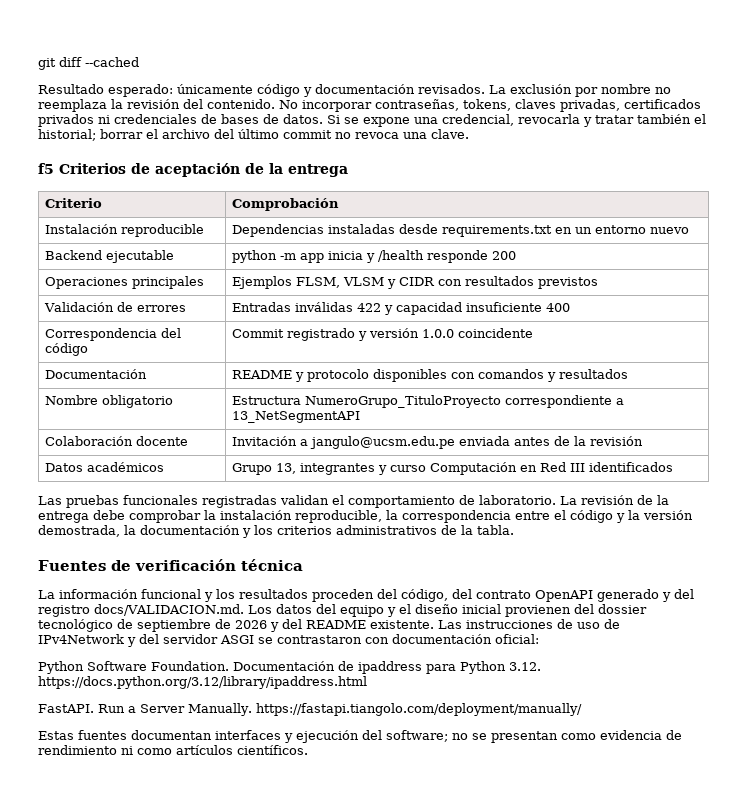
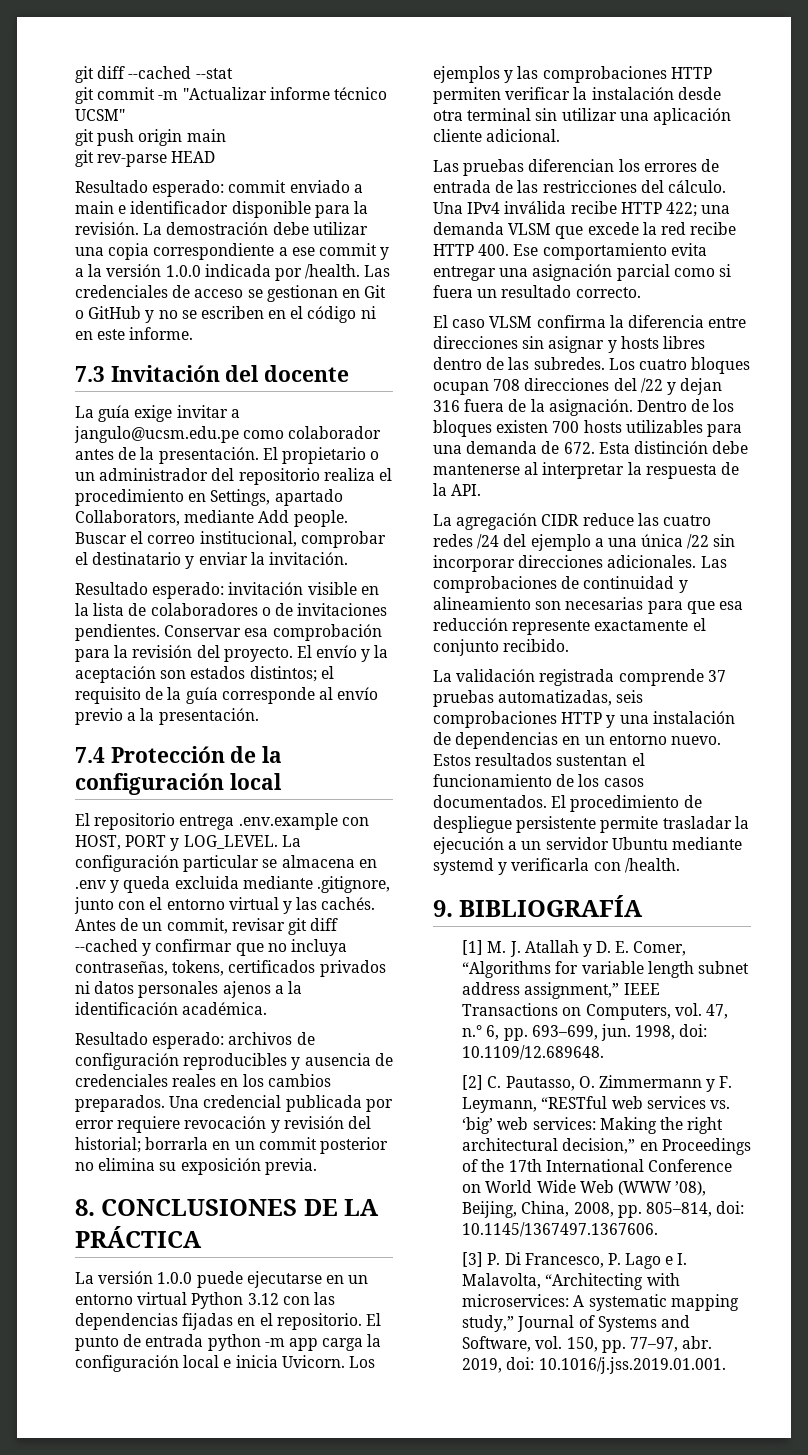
[38,57,139,70] [38,84,671,97] [38,99,701,112] [38,114,706,127] [38,129,469,141] [38,163,348,177] [45,198,103,208] [232,198,340,211] [45,224,205,237] [232,224,690,237] [45,250,175,263] [232,250,517,263] [45,276,205,289] [232,276,599,289] [44,302,187,312] [232,302,571,315] [45,328,182,341] [45,343,89,356] [232,328,534,341] [45,369,148,379] [232,369,629,382] [45,395,174,408] [232,395,625,408] [232,411,361,423] [45,436,189,446] [232,436,644,449] [45,462,165,472] [232,462,674,475] [38,495,669,508] [38,510,693,523] [38,525,514,538] [38,559,303,571] [38,589,694,602] [38,604,647,617] [38,619,620,632] [38,634,539,647] [38,661,541,674] [38,676,367,689] [38,703,582,716] [38,730,682,743] [38,745,308,755] git diff --cached // Resultado esperado: únicamente código y documentación revisados. La exclusión por nombre no reemplaza la revisión del contenido. No incorporar contraseñas, tokens, claves privadas, certificados privados ni credenciales de bases de datos. Si se expone una credencial, revocarla y tratar también el historial; borrar el archivo del último commit no revoca una clave. // f5 Criterios de aceptación de la entrega // Criterio | Comprobación // Instalación reproducible | Dependencias instaladas desde requirements.txt en un entorno nuevo // Backend ejecutable | python -m app inicia y /health responde 200 // Operaciones principales | Ejemplos FLSM, VLSM y CIDR con resultados previstos // Validación de errores | Entradas inválidas 422 y capacidad insuficiente 400 // Correspondencia del código | Commit registrado y versión 1.0.0 coincidente // Documentación | README y protocolo disponibles con comandos y resultados // Nombre obligatorio | Estructura NumeroGrupo_TituloProyecto correspondiente a 13_NetSegmentAPI // Colaboración docente | Invitación a jangulo@ucsm.edu.pe enviada antes de la revisión // Datos académicos | Grupo 13, integrantes y curso Computación en Red III identificados // Las pruebas funcionales registradas validan el comportamiento de laboratorio. La revisión de la entrega debe comprobar la instalación reproducible, la correspondencia entre el código y la versión demostrada, la documentación y los criterios administrativos de la tabla. // Fuentes de verificación técnica // La información funcional y los resultados proceden del código, del contrato OpenAPI generado y del registro docs/VALIDACION.md. Los datos del equipo y el diseño inicial provienen del dossier tecnológico de septiembre de 2026 y del README existente. Las instrucciones de uso de IPv4Network y del servidor ASGI se contrastaron con documentación oficial: // Python Software Foundation. Documentación de ipaddress para Python 3.12. https://docs.python.org/3.12/library/ipaddress.html // FastAPI. Run a Server Manually. https://fastapi.tiangolo.com/deployment/manually/ // Estas fuentes documentan interfaces y ejecución del software; no se presentan como evidencia de rendimiento ni como artículos científicos. -> [75,66,233,83] [75,87,387,104] [75,109,125,121] [75,129,226,146] [75,150,216,167] [75,180,363,197] [75,201,368,218] [75,222,368,235] [75,243,390,260] [75,264,391,281] [75,285,387,302] [75,306,376,323] [75,327,194,340] [75,365,350,382] [75,405,240,422] [74,426,382,443] [75,447,380,464] [75,468,392,485] [75,489,343,506] [75,510,348,527] [75,531,386,548] [75,552,348,569] [75,582,379,599] [75,603,388,616] [75,624,382,641] [75,645,389,662] [75,666,334,683] [75,687,379,704] [75,708,259,725] [75,746,283,763] [75,773,282,795] [75,813,369,830] [75,835,301,851] [75,855,377,872] [75,876,390,893] [74,897,376,914] [75,918,339,935] [75,939,347,956] [75,960,386,977] [75,981,302,998] [75,1002,268,1015] [75,1032,315,1049] [75,1053,393,1070] [75,1074,331,1087] [75,1095,393,1112] [75,1116,371,1133] [75,1137,388,1154] [75,1158,317,1175] [75,1199,380,1216] [75,1226,202,1248] [75,1271,369,1288] [75,1292,335,1309] [75,1313,381,1330] [75,1334,382,1351] [75,1355,375,1372] [433,66,712,83] [433,87,721,104] [433,108,731,125] [433,129,561,142] [433,159,719,176] [433,180,726,193] [433,201,731,217] [433,222,737,239] [433,243,707,260] [433,264,731,281] [433,285,641,298] [433,315,747,328] [433,336,705,353] [433,357,751,374] [433,378,723,395] [433,399,735,416] [433,420,742,437] [433,441,749,454] [433,462,739,479] [433,483,482,496] [433,513,711,530] [433,534,736,551] [433,555,727,572] [433,576,688,593] [433,597,743,614] [433,618,706,635] [433,639,570,656] [433,669,726,686] [433,690,644,707] [433,711,735,728] [433,732,721,749] [433,753,645,766] [433,774,644,787] [433,795,702,812] [433,816,749,833] [433,837,742,854] [433,858,680,875] [433,895,644,917] [462,940,687,957] [462,961,749,978] [462,982,660,999] [462,1003,728,1020] [462,1024,708,1041] [462,1045,605,1060] [462,1075,733,1092] [462,1096,730,1113] [462,1117,724,1134] [462,1138,751,1155] [462,1159,732,1172] [462,1180,707,1196] [462,1201,745,1218] [462,1222,659,1237] [462,1252,688,1269] [462,1273,680,1290] [462,1294,739,1311] [462,1315,690,1332] [462,1336,713,1353] [462,1357,726,1374] git diff --cached --stat // git commit -m "Actualizar informe técnico UCSM" // git push origin main // git rev-parse HEAD // Resultado esperado: commit enviado a main e identificador disponible para la revisión. La demostración debe utilizar una copia correspondiente a ese commit y a la versión 1.0.0 indicada por /health. Las credenciales de acceso se gestionan en Git o GitHub y no se escriben en el código ni en este informe. // 7.3 Invitación del docente // La guía exige invitar a jangulo@ucsm.edu.pe como colaborador antes de la presentación. El propietario o un administrador del repositorio realiza el procedimiento en Settings, apartado Collaborators, mediante Add people. Buscar el correo institucional, comprobar el destinatario y enviar la invitación. // Resultado esperado: invitación visible en la lista de colaboradores o de invitaciones pendientes. Conservar esa comprobación para la revisión del proyecto. El envío y la aceptación son estados distintos; el requisito de la guía corresponde al envío previo a la presentación. // 7.4 Protección de la configuración local // El repositorio entrega .env.example con HOST, PORT y LOG_LEVEL. La configuración particular se almacena en .env y queda excluida mediante .gitignore, junto con el entorno virtual y las cachés. Antes de un commit, revisar git diff --cached y confirmar que no incluya contraseñas, tokens, certificados privados ni datos personales ajenos a la identificación académica. // Resultado esperado: archivos de configuración reproducibles y ausencia de credenciales reales en los cambios preparados. Una credencial publicada por error requiere revocación y revisión del historial; borrarla en un commit posterior no elimina su exposición previa. // 8. CONCLUSIONES DE LA PRÁCTICA // La versión 1.0.0 puede ejecutarse en un entorno virtual Python 3.12 con las dependencias fijadas en el repositorio. El punto de entrada python -m app carga la configuración local e inicia Uvicorn. Los ejemplos y las comprobaciones HTTP permiten verificar la instalación desde otra terminal sin utilizar una aplicación cliente adicional. // Las pruebas diferencian los errores de entrada de las restricciones del cálculo. Una IPv4 inválida recibe HTTP 422; una demanda VLSM que excede la red recibe HTTP 400. Ese comportamiento evita entregar una asignación parcial como si fuera un resultado correcto. // El caso VLSM confirma la diferencia entre direcciones sin asignar y hosts libres dentro de las subredes. Los cuatro bloques ocupan 708 direcciones del /22 y dejan 316 fuera de la asignación. Dentro de los bloques existen 700 hosts utilizables para una demanda de 672. Esta distinción debe mantenerse al interpretar la respuesta de la API. // La agregación CIDR reduce las cuatro redes /24 del ejemplo a una única /22 sin incorporar direcciones adicionales. Las comprobaciones de continuidad y alineamiento son necesarias para que esa reducción represente exactamente el conjunto recibido. // La validación registrada comprende 37 pruebas automatizadas, seis comprobaciones HTTP y una instalación de dependencias en un entorno nuevo. Estos resultados sustentan el funcionamiento de los casos documentados. El procedimiento de despliegue persistente permite trasladar la ejecución a un servidor Ubuntu mediante systemd y verificarla con /health. // 9. BIBLIOGRAFÍA // [1] M. J. Atallah y D. E. Comer, “Algorithms for variable length subnet address assignment,” IEEE Transactions on Computers, vol. 47, n.° 6, pp. 693–699, jun. 1998, doi: 10.1109/12.689648. // [2] C. Pautasso, O. Zimmermann y F. Leymann, “RESTful web services vs. ‘big’ web services: Making the right architectural decision,” en Proceedings of the 17th International Conference on World Wide Web (WWW ’08), Beijing, China, 2008, pp. 805–814, doi: 10.1145/1367497.1367606. // [3] P. Di Francesco, P. Lago e I. Malavolta, “Architecting with microservices: A systematic mapping study,” Journal of Systems and Software, vol. 150, pp. 77–97, abr. 2019, doi: 10.1016/j.jss.2019.01.001.

